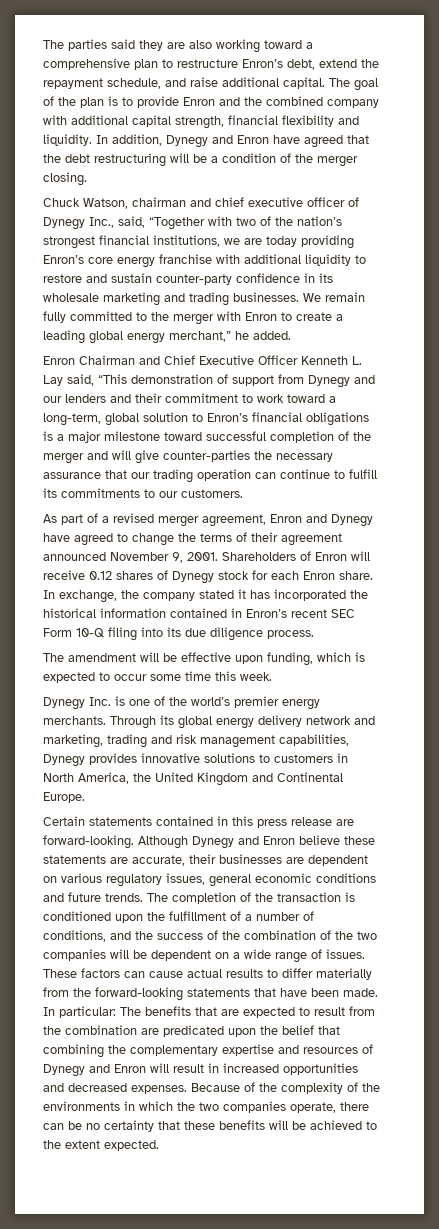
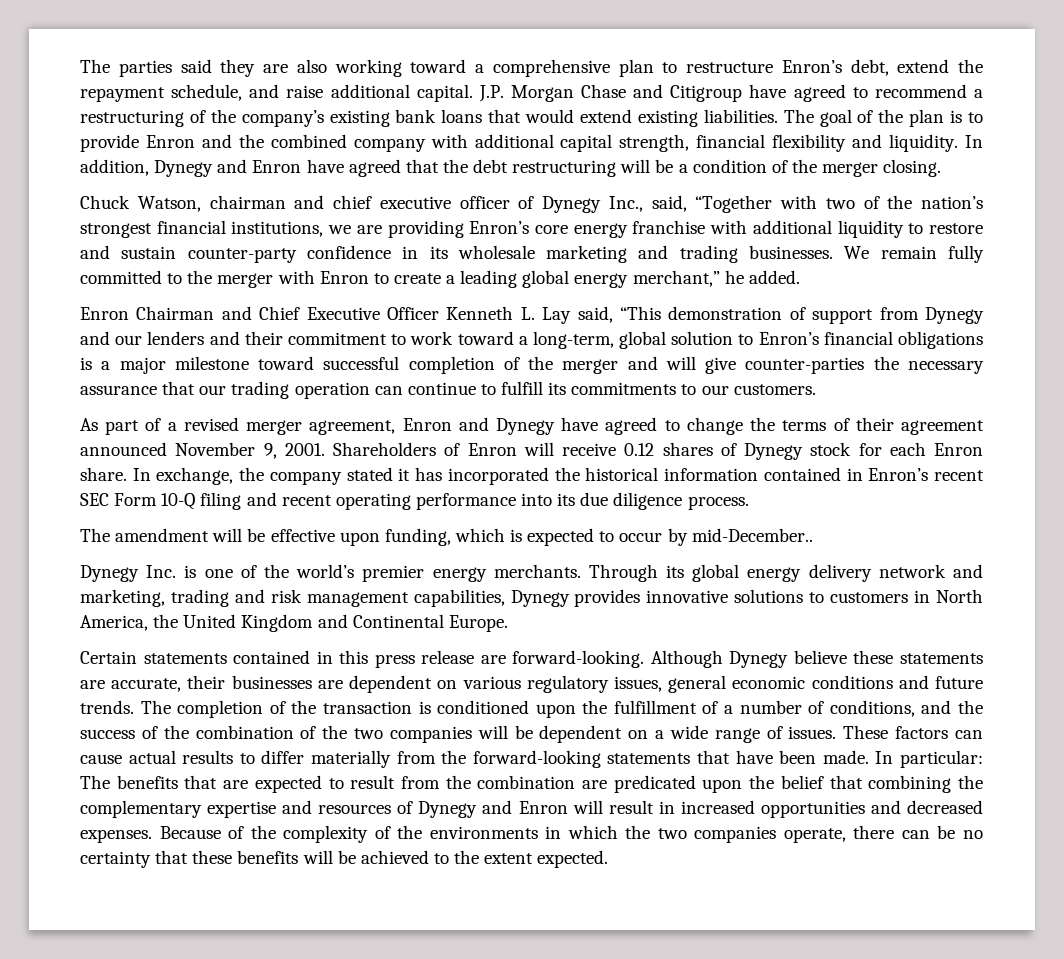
(325, 83) none -> [478,84,983,102] [80,109,778,127] J.P. Morgan Chase and Citigroup have agreed to recommend a restructuring of the company’s existing bank loans that would extend existing liabilities.
[266,236,297,247] today -> (382, 229) none
(137, 634) none -> [246,492,516,510] and recent operating performance
[150,671,272,681] some time this week. -> [667,528,813,546] by mid-December..
[238,836,295,845] and Enron -> (789, 659) none

